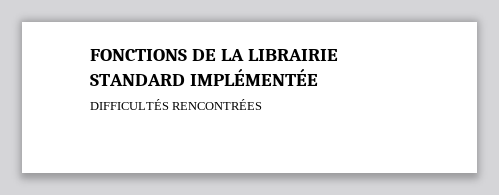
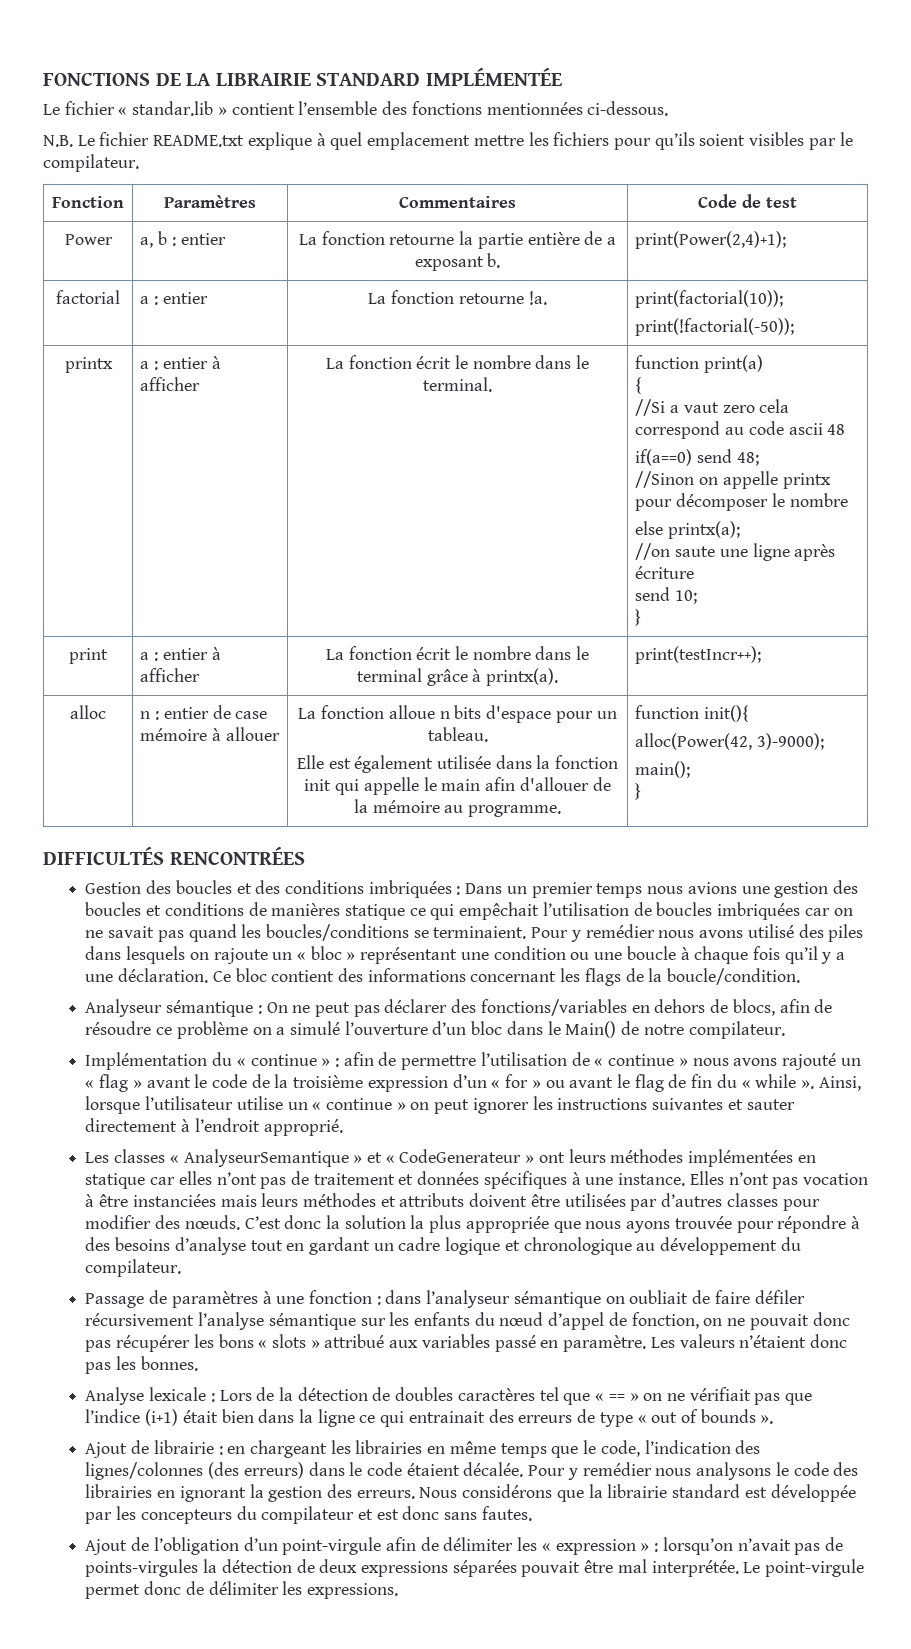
[90,99,263,110] DIFFICULTÉS RENCONTRÉES -> [43,101,669,116] [43,132,853,150] [43,154,139,172] [52,196,124,208] [164,195,256,208] [399,196,516,208] [698,194,797,208] [64,234,113,245] [140,231,226,248] [298,231,617,249] [414,253,501,271] [635,231,787,249] [56,290,120,304] [140,292,208,305] [368,290,547,305] [635,290,784,308] [635,318,795,336] [64,357,113,373] [140,356,221,370] [140,377,201,391] [325,355,590,369] [423,377,493,392] [635,355,764,373] [635,377,642,394] [635,399,790,416] [635,421,846,439] [635,449,759,466] [635,471,831,489] [635,493,848,511] [635,521,741,539] [635,543,836,561] [635,566,695,579] [635,587,698,604] [635,609,642,626] [69,648,108,664] [140,647,221,661] [140,668,201,682] [325,646,590,660] [356,668,559,686] [635,646,762,664] [70,705,106,719] [140,705,268,720] [140,727,280,741] [298,705,617,723] [427,727,488,742] [296,755,619,773] [304,777,611,795] [353,799,562,817] [635,705,749,722] [635,733,825,750] [635,761,691,778] [635,783,642,800] [43,846,305,865] [85,880,858,898] [85,902,853,920] [85,924,864,942] [85,946,846,964] [85,968,801,986] [85,999,833,1017] [85,1021,785,1039] [85,1052,861,1070] [85,1074,861,1092] [85,1096,795,1114] [85,1118,343,1136] [85,1149,816,1167] [85,1171,868,1189] [85,1193,820,1211] [85,1215,860,1233] [85,1237,801,1255] [85,1259,182,1277] [85,1290,805,1308] [85,1312,850,1330] [85,1334,847,1352] [85,1356,198,1374] [85,1387,813,1405] [85,1409,774,1427] [85,1440,761,1458] [85,1462,859,1480] [85,1484,856,1502] [85,1506,532,1524] [85,1537,843,1555] [85,1559,865,1577] [85,1581,398,1599] Le fichier « standar.lib » contient l’ensemble des fonctions mentionnées ci-dessous. // N.B. Le fichier README.txt explique à quel emplacement mettre les fichiers pour qu’ils soient visibles par le compilateur. // Fonction | Paramètres | Commentaires | Code de test // Power | a, b : entier | La fonction retourne la partie entière de a exposant b. | print(Power(2,4)+1); // factorial | a : entier | La fonction retourne !a. | print(factorial(10)); // print(!factorial(-50)); // printx | a : entier à afficher | La fonction écrit le nombre dans le terminal. | function print(a) // { // //Si a vaut zero cela correspond au code ascii 48 // if(a==0) send 48; // //Sinon on appelle printx pour décomposer le nombre // else printx(a); // //on saute une ligne après écriture // send 10; // } // print | a : entier à afficher | La fonction écrit le nombre dans le terminal grâce à printx(a). | print(testIncr++); // alloc | n : entier de case mémoire à allouer | La fonction alloue n bits d'espace pour un tableau. // Elle est également utilisée dans la fonction init qui appelle le main afin d'allouer de la mémoire au programme. | function init(){ // alloc(Power(42, 3)-9000); // main(); // } // DIFFICULTÉS RENCONTRÉES // Gestion des boucles et des conditions imbriquées : Dans un premier temps nous avions une gestion des boucles et conditions de manières statique ce qui empêchait l’utilisation de boucles imbriquées car on ne savait pas quand les boucles/conditions se terminaient. Pour y remédier nous avons utilisé des piles dans lesquels on rajoute un « bloc » représentant une condition ou une boucle à chaque fois qu’il y a une déclaration. Ce bloc contient des informations concernant les flags de la boucle/condition. // Analyseur sémantique : On ne peut pas déclarer des fonctions/variables en dehors de blocs, afin de résoudre ce problème on a simulé l’ouverture d’un bloc dans le Main() de notre compilateur. // Implémentation du « continue » : afin de permettre l’utilisation de « continue » nous avons rajouté un « flag » avant le code de la troisième expression d’un « for » ou avant le flag de fin du « while ». Ainsi, lorsque l’utilisateur utilise un « continue » on peut ignorer les instructions suivantes et sauter directement à l’endroit approprié. // Les classes « AnalyseurSemantique » et « CodeGenerateur » ont leurs méthodes implémentées en statique car elles n’ont pas de traitement et données spécifiques à une instance. Elles n’ont pas vocation à être instanciées mais leurs méthodes et attributs doivent être utilisées par d’autres classes pour modifier des nœuds. C’est donc la solution la plus appropriée que nous ayons trouvée pour répondre à des besoins d’analyse tout en gardant un cadre logique et chronologique au développement du compilateur. // Passage de paramètres à une fonction : dans l’analyseur sémantique on oubliait de faire défiler récursivement l’analyse sémantique sur les enfants du nœud d’appel de fonction, on ne pouvait donc pas récupérer les bons « slots » attribué aux variables passé en paramètre. Les valeurs n’étaient donc pas les bonnes. // Analyse lexicale : Lors de la détection de doubles caractères tel que « == » on ne vérifiait pas que l’indice (i+1) était bien dans la ligne ce qui entrainait des erreurs de type « out of bounds ». // Ajout de librairie : en chargeant les librairies en même temps que le code, l’indication des lignes/colonnes (des erreurs) dans le code étaient décalée. Pour y remédier nous analysons le code des librairies en ignorant la gestion des erreurs. Nous considérons que la librairie standard est développée par les concepteurs du compilateur et est donc sans fautes. // Ajout de l’obligation d’un point-virgule afin de délimiter les « expression » : lorsqu’on n’avait pas de points-virgules la détection de deux expressions séparées pouvait être mal interprétée. Le point-virgule permet donc de délimiter les expressions.

